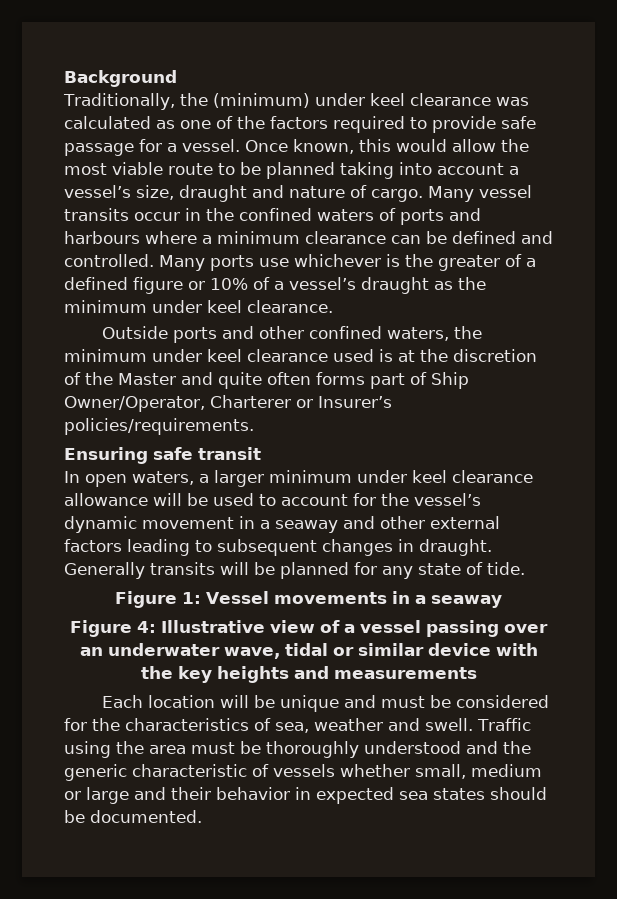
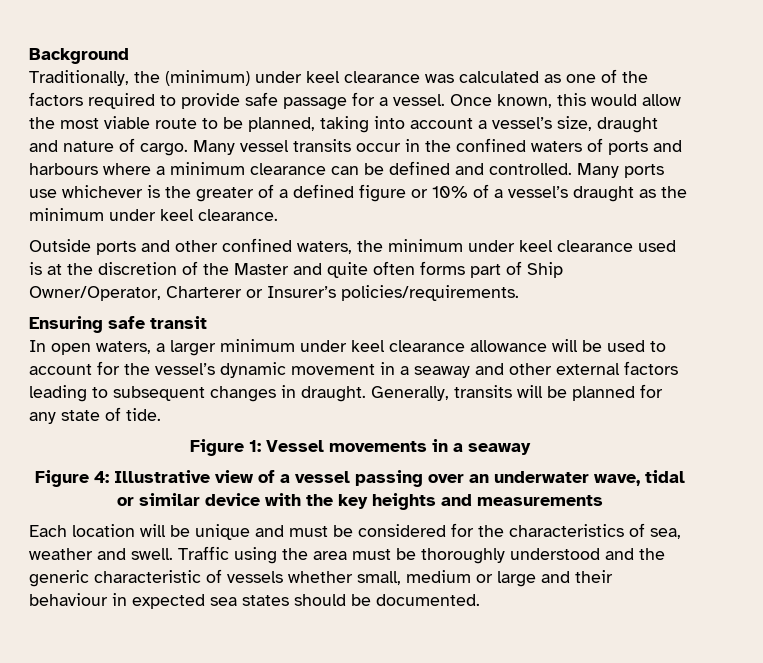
[266,162,335,179] planned -> [248,117,315,132] planned,
[64,562,145,579] Generally -> [371,386,449,401] Generally,
[216,787,290,800] behavior -> [29,593,108,606] behaviour

